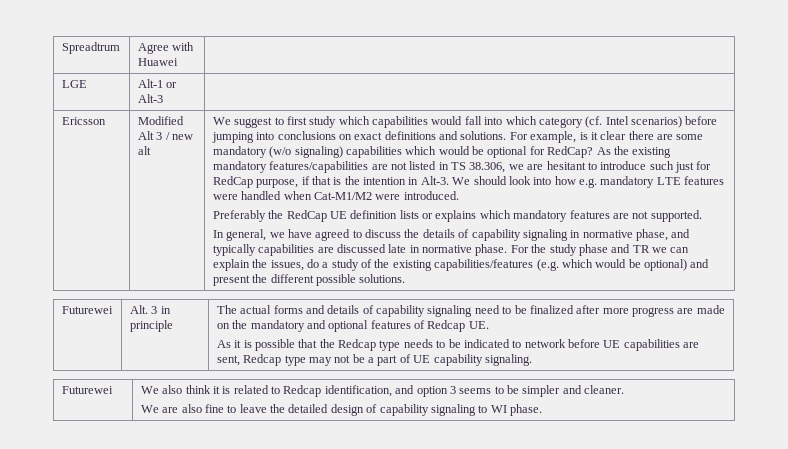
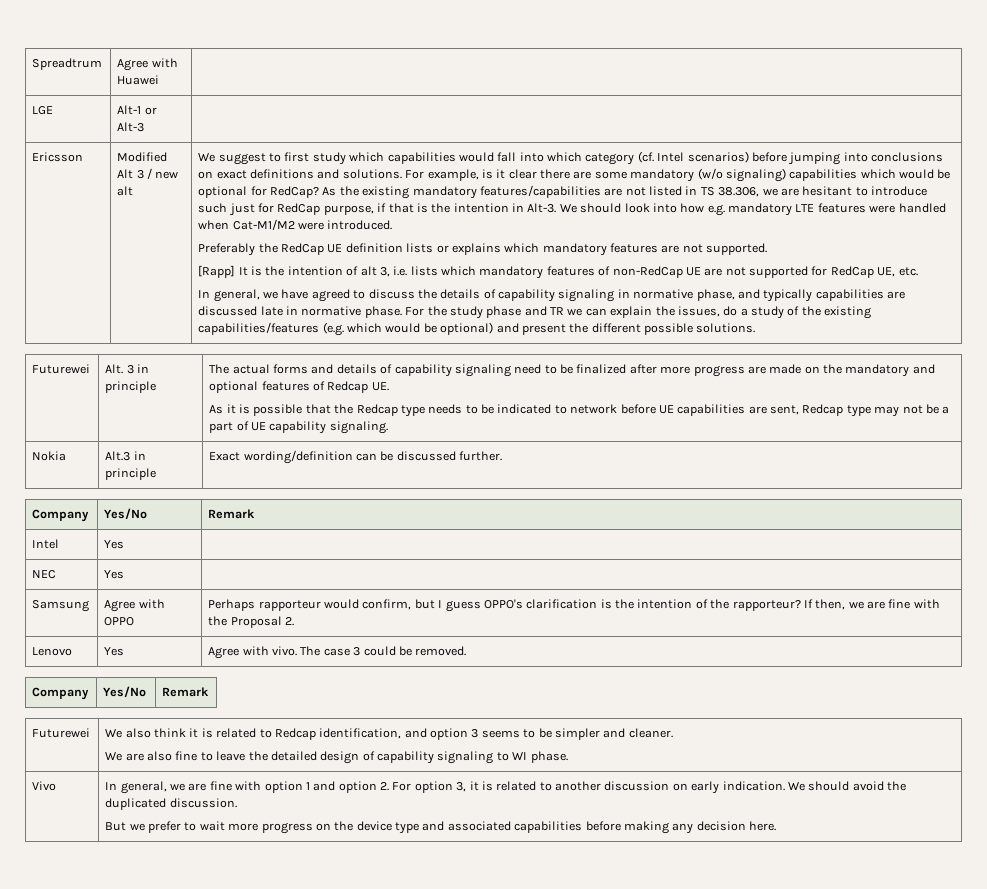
(702, 216) none -> [198,265,918,279] // [Rapp] It is the intention of alt 3, i.e. lists which mandatory features of non-RedCap UE are not supported for RedCap UE, etc.
(532, 360) none -> [32,451,67,461] [105,451,146,461] [105,468,157,480] [209,450,503,464] [32,509,90,522] [104,508,148,520] [208,509,256,519] [32,539,60,549] [104,540,125,549] [32,570,57,579] [104,570,125,579] [32,600,90,612] [104,599,165,612] [104,617,135,626] [208,599,940,612] [208,616,295,628] [32,647,73,656] [104,647,125,656] [208,646,467,659] [32,687,90,700] [103,686,147,698] [162,687,210,697] // Nokia | Alt.3 in principle | Exact wording/definition can be discussed further. // Company | Yes/No | Remark // Intel | Yes | // NEC | Yes | // Samsung | Agree with OPPO | Perhaps rapporteur would confirm, but I guess OPPO's clarification is the intention of the rapporteur? If then, we are fine with the Proposal 2. // Lenovo | Yes | Agree with vivo. The case 3 could be removed. // Company | Yes/No | Remark
(543, 410) none -> [32,781,57,791] [105,781,907,794] [105,798,237,810] [105,821,777,834] // Vivo | In general, we are fine with option 1 and option 2. For option 3, it is related to another discussion on early indication. We should avoid the duplicated discussion. // But we prefer to wait more progress on the device type and associated capabilities before making any decision here.

